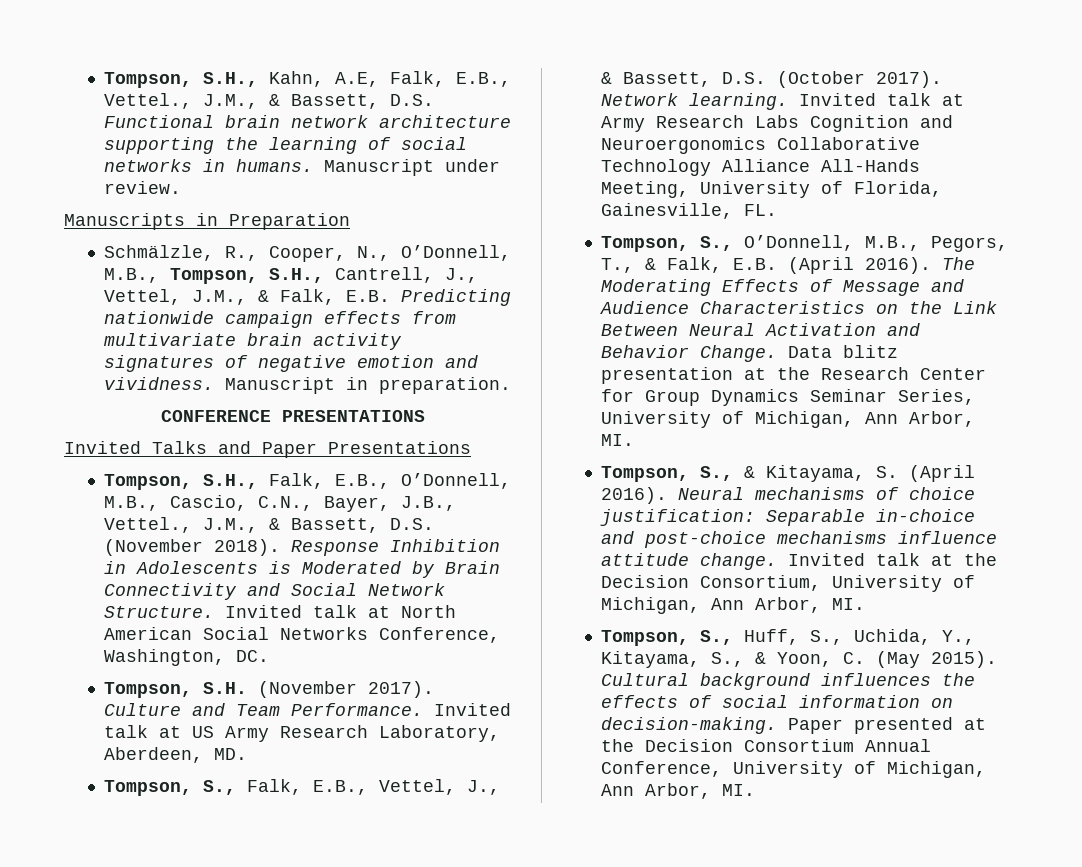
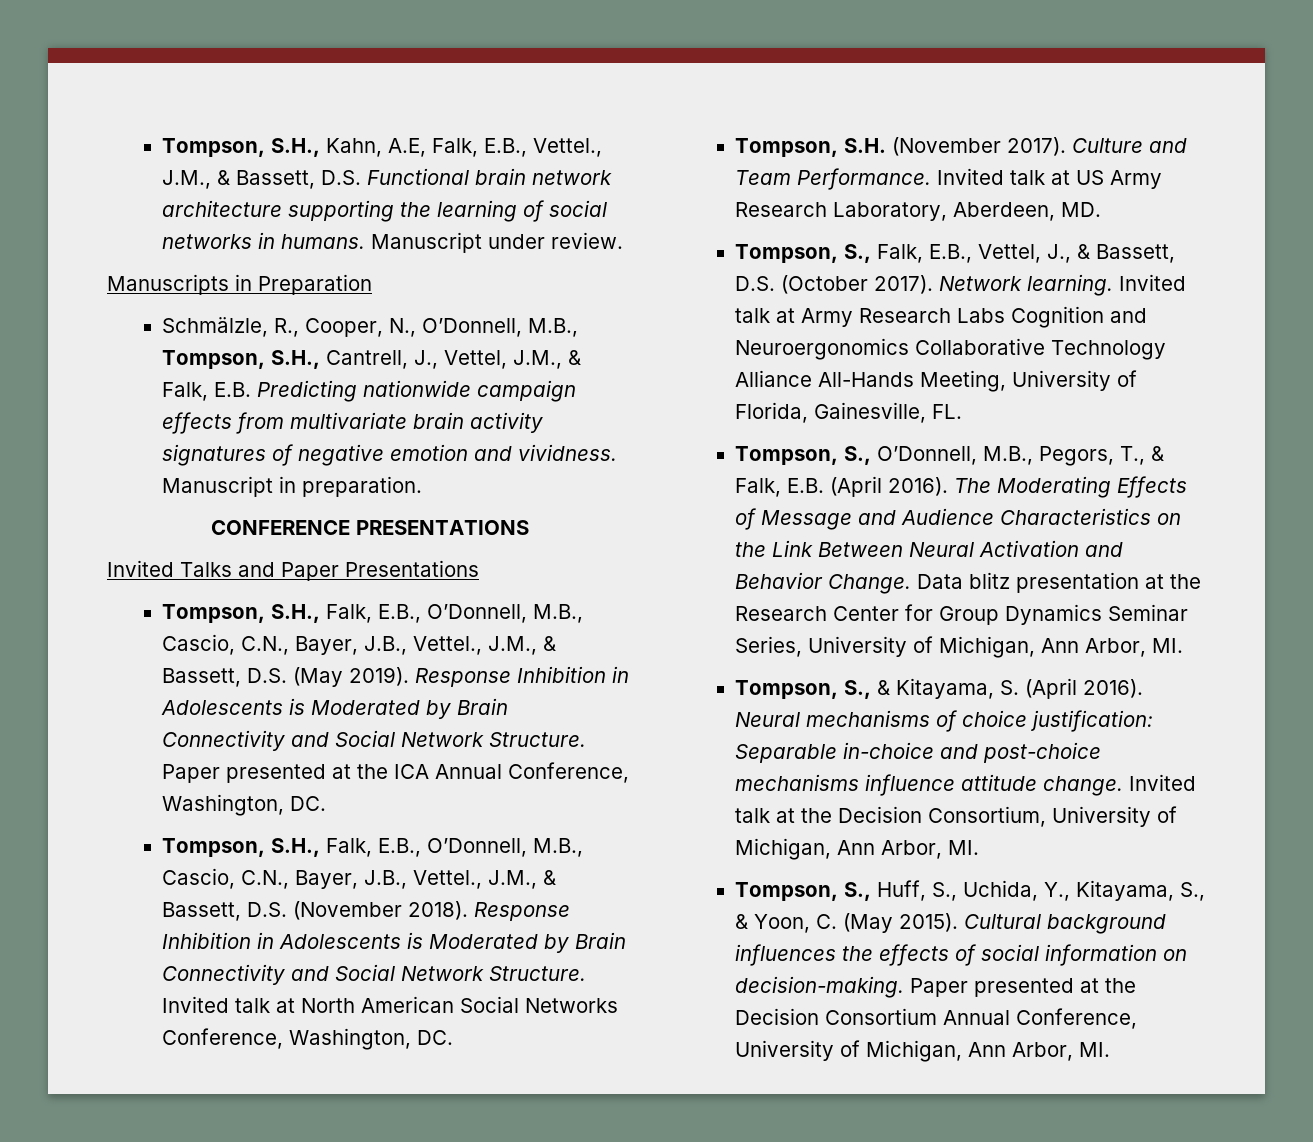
(471, 447) none -> [162,604,584,623] [162,634,557,655] [162,666,630,687] [161,698,509,719] [162,730,587,751] [162,762,630,783] [162,794,327,816] // Tompson, S.H., Falk, E.B., O’Donnell, M.B., Cascio, C.N., Bayer, J.B., Vettel., J.M., & Bassett, D.S. (May 2019). Response Inhibition in Adolescents is Moderated by Brain Connectivity and Social Network Structure. Paper presented at the ICA Annual Conference, Washington, DC.

